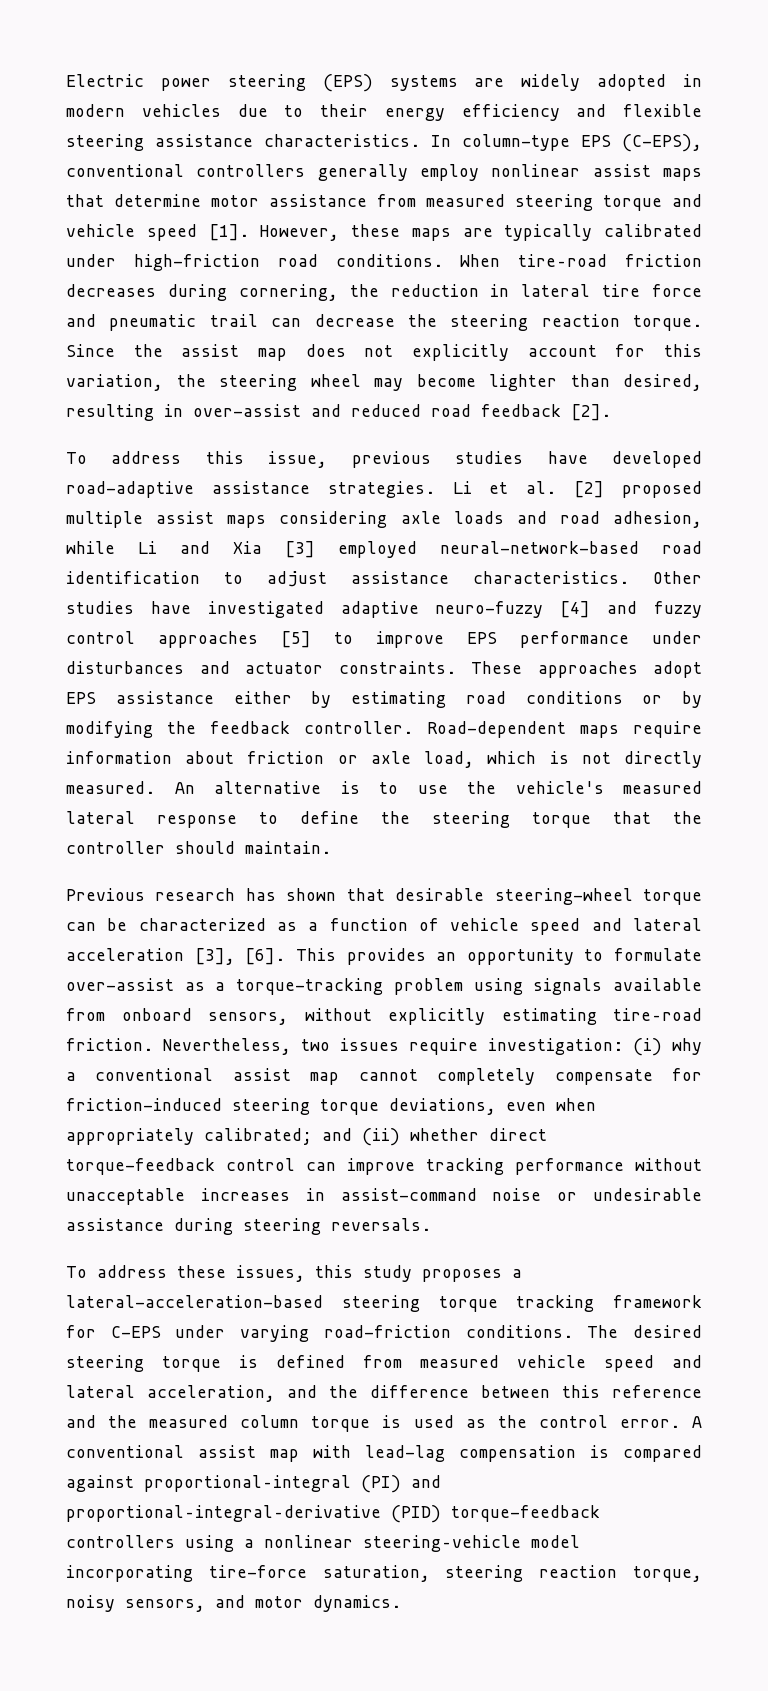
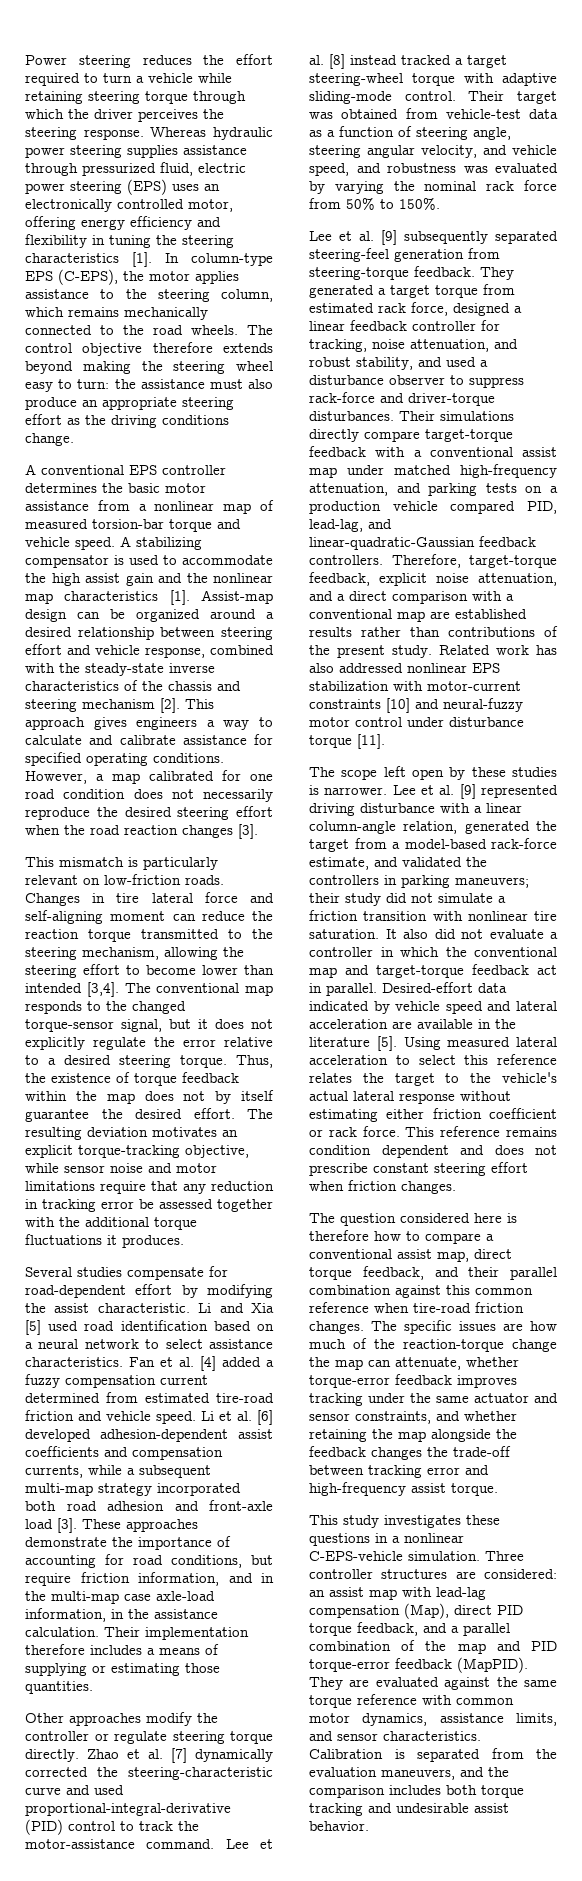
[66,74,702,92] [66,104,702,121] [66,134,702,152] [66,164,702,181] [66,194,702,211] [66,224,702,241] [66,254,702,271] [66,284,702,301] [66,314,702,331] [66,344,702,361] [66,374,702,391] [66,404,611,421] [66,451,703,468] [66,481,702,498] [66,511,702,528] [66,541,702,558] [66,571,702,587] [66,601,702,618] [66,631,702,648] [66,661,702,678] [66,691,702,708] [66,721,702,738] [66,751,702,768] [66,781,702,794] [66,811,702,828] [66,841,331,854] [66,888,703,905] [66,918,439,931] Electric power steering (EPS) systems are widely adopted in modern vehicles due to their energy efficiency and flexible steering assistance characteristics. In column-type EPS (C-EPS), conventional controllers generally employ nonlinear assist maps that determine motor assistance from measured steering torque and vehicle speed [1]. However, these maps are typically calibrated under high-friction road conditions. When tire–road friction decreases during cornering, the reduction in lateral tire force and pneumatic trail can decrease the steering reaction torque. Since the assist map does not explicitly account for this variation, the steering wheel may become lighter than desired, resulting in over-assist and reduced road feedback [2]. // To address this issue, previous studies have developed road-adaptive assistance strategies. Li et al. [2] proposed multiple assist maps considering axle loads and road adhesion, while Li and Xia [3] employed neural-network-based road identification to adjust assistance characteristics. Other studies have investigated adaptive neuro-fuzzy [4] and fuzzy control approaches [5] to improve EPS performance under disturbances and actuator constraints. These approaches adopt EPS assistance either by estimating road conditions or by modifying the feedback controller. Road-dependent maps require information about friction or axle load, which is not directly measured. An alternative is to use the vehicle's measured lateral response to define the steering torque that the controller should maintain. // Previous research has shown that desirable steering-wheel torque can be characterized as a function of -> [25,54,273,68] [25,73,232,86] [25,91,246,104] [25,109,224,122] [25,127,273,140] [25,145,247,158] [25,162,246,176] [25,179,220,195] [25,199,233,212] [25,216,221,230] [25,234,234,248] [25,252,273,267] [25,269,239,285] [25,289,273,302] [25,307,208,320] [25,325,273,335] [25,342,273,356] [25,361,273,374] [25,379,273,392] [25,397,234,410] [25,414,229,428] [25,433,74,446] [25,464,226,475] [25,483,206,493] [25,500,274,514] [25,519,241,532] [25,536,202,550] [25,555,273,568] [25,573,273,586] [25,590,273,605] [25,609,274,622] [25,627,273,640] [25,644,274,658] [25,663,215,676] [25,680,241,691] [25,698,214,713] [25,717,273,730] [25,734,273,745] [25,752,224,766] [25,770,273,784] [25,789,273,802] [25,806,273,820] [25,824,258,839] [25,857,218,870] [25,874,224,885] [25,892,274,906] [25,910,273,924] [25,929,273,942] [25,947,244,960] [25,964,274,978] [25,982,273,997] [25,1001,186,1014] [25,1019,273,1032] [25,1037,273,1050] [25,1055,273,1068] [25,1072,239,1086] [25,1090,274,1104] [25,1108,273,1122] [25,1127,238,1140] [25,1145,249,1158] [25,1163,217,1173] [25,1181,274,1194] [25,1199,273,1212] [25,1217,197,1230] [25,1234,184,1248] [25,1266,228,1280] [25,1284,273,1298] [25,1303,274,1313] [25,1320,274,1335] [25,1339,273,1349] [25,1356,274,1371] [25,1374,208,1388] [25,1392,274,1403] [25,1410,273,1425] [25,1429,273,1442] [25,1446,223,1460] [25,1465,211,1478] [25,1483,241,1496] [25,1500,273,1511] [25,1518,198,1533] [25,1536,231,1550] [25,1554,273,1568] [25,1572,274,1586] [25,1591,215,1604] [25,1608,218,1622] [25,1627,249,1640] [25,1644,219,1655] [25,1663,220,1676] [25,1681,93,1694] [25,1712,218,1726] [25,1731,273,1744] [25,1748,273,1763] [25,1767,273,1780] [25,1785,124,1795] [25,1803,231,1816] [25,1819,199,1835] [25,1839,273,1849] [309,54,507,69] [309,73,557,86] [309,91,557,104] [309,108,558,119] [309,126,511,140] [309,145,557,158] [309,163,558,176] [309,180,557,194] [309,197,440,210] [309,230,558,245] [309,248,500,262] [309,266,514,280] [309,284,515,298] [309,302,522,316] [309,320,500,331] [309,339,518,352] [309,357,488,370] [309,375,524,388] [309,392,495,406] [309,411,514,421] [309,429,513,442] [309,446,557,457] [309,464,557,478] [309,483,558,496] [309,501,557,514] [309,519,392,532] [309,536,536,550] [309,554,557,568] [309,572,557,586] [309,591,514,604] [309,609,527,622] [309,626,558,637] [309,645,557,658] [309,663,500,673] [309,681,521,691] [309,698,523,713] [309,717,524,727] [309,734,385,749] [309,766,557,780] [309,784,558,799] [309,803,522,816] [309,821,557,834] [309,838,557,852] [309,857,487,870] [309,875,529,888] [309,893,506,906] [309,910,557,921] [309,929,558,939] [309,947,557,957] [309,964,557,978] [309,982,507,996] [309,1001,390,1014] Power steering reduces the effort required to turn a vehicle while retaining steering torque through which the driver perceives the steering response. Whereas hydraulic power steering supplies assistance through pressurized fluid, electric power steering (EPS) uses an electronically controlled motor, offering energy efficiency and flexibility in tuning the steering characteristics [1]. In column-type EPS (C-EPS), the motor applies assistance to the steering column, which remains mechanically connected to the road wheels. The control objective therefore extends beyond making the steering wheel easy to turn: the assistance must also produce an appropriate steering effort as the driving conditions change. // A conventional EPS controller determines the basic motor assistance from a nonlinear map of measured torsion-bar torque and vehicle speed. A stabilizing compensator is used to accommodate the high assist gain and the nonlinear map characteristics [1]. Assist-map design can be organized around a desired relationship between steering effort and vehicle response, combined with the steady-state inverse characteristics of the chassis and steering mechanism [2]. This approach gives engineers a way to calculate and calibrate assistance for specified operating conditions. However, a map calibrated for one road condition does not necessarily reproduce the desired steering effort when the road reaction changes [3]. // This mismatch is particularly relevant on low-friction roads. Changes in tire lateral force and self-aligning moment can reduce the reaction torque transmitted to the steering mechanism, allowing the steering effort to become lower than intended [3,4]. The conventional map responds to the changed torque-sensor signal, but it does not explicitly regulate the error relative to a desired steering torque. Thus, the existence of torque feedback within the map does not by itself guarantee the desired effort. The resulting deviation motivates an explicit torque-tracking objective, while sensor noise and motor limitations require that any reduction in tracking error be assessed together with the additional torque fluctuations it produces. // Several studies compensate for road-dependent effort by modifying the assist characteristic. Li and Xia [5] used road identification based on a neural network to select assistance characteristics. Fan et al. [4] added a fuzzy compensation current determined from estimated tire-road friction and vehicle speed. Li et al. [6] developed adhesion-dependent assist coefficients and compensation currents, while a subsequent multi-map strategy incorporated both road adhesion and front-axle load [3]. These approaches demonstrate the importance of accounting for road conditions, but require friction information, and in the multi-map case axle-load information, in the assistance calculation. Their implementation therefore includes a means of supplying or estimating those quantities. // Other approaches modify the controller or regulate steering torque directly. Zhao et al. [7] dynamically corrected the steering-characteristic curve and used proportional-integral-derivative (PID) control to track the motor-assistance command. Lee et al. [8] instead tracked a target steering-wheel torque with adaptive sliding-mode control. Their target was obtained from vehicle-test data as a function of steering angle, steering angular velocity, and vehicle speed, and robustness was evaluated by varying the nominal rack force from 50% to 150%. // Lee et al. [9] subsequently separated steering-feel generation from steering-torque feedback. They generated a target torque from estimated rack force, designed a linear feedback controller for tracking, noise attenuation, and robust stability, and used a disturbance observer to suppress rack-force and driver-torque disturbances. Their simulations directly compare target-torque feedback with a conventional assist map under matched high-frequency attenuation, and parking tests on a production vehicle compared PID, lead-lag, and linear-quadratic-Gaussian feedback controllers. Therefore, target-torque feedback, explicit noise attenuation, and a direct comparison with a conventional map are established results rather than contributions of the present study. Related work has also addressed nonlinear EPS stabilization with motor-current constraints [10] and neural-fuzzy motor control under disturbance torque [11]. // The scope left open by these studies is narrower. Lee et al. [9] represented driving disturbance with a linear column-angle relation, generated the target from a model-based rack-force estimate, and validated the controllers in parking maneuvers; their study did not simulate a friction transition with nonlinear tire saturation. It also did not evaluate a controller in which the conventional map and target-torque feedback act in parallel. Desired-effort data indicated by
[194,948,702,965] [66,978,702,995] [66,1008,702,1025] [66,1038,702,1056] [66,1068,703,1085] [66,1098,596,1115] [66,1128,547,1146] [66,1158,702,1175] [66,1188,702,1205] [66,1218,431,1235] [66,1265,522,1282] [66,1295,702,1312] [66,1325,702,1342] [66,1355,702,1372] [66,1385,702,1402] [66,1415,702,1432] [66,1445,184,1458] [3], [6]. This provides an opportunity to formulate over-assist as a torque-tracking problem using signals available from onboard sensors, without explicitly estimating tire–road friction. Nevertheless, two issues require investigation: (i) why a conventional assist map cannot completely compensate for friction-induced steering torque deviations, even when appropriately calibrated; and (ii) whether direct torque-feedback control can improve tracking performance without unacceptable increases in assist-command noise or undesirable assistance during steering reversals. // To address these issues, this study proposes a lateral-acceleration-based steering torque tracking framework for C-EPS under varying road-friction conditions. The desired steering torque is defined from measured vehicle speed and lateral acceleration, and the difference between this reference and the measured column torque is used as the control error. A conventional -> [392,1019,516,1029] [309,1036,557,1051] [309,1054,557,1065] [309,1072,557,1086] [309,1091,511,1104] [309,1108,557,1122] [309,1126,557,1137] [309,1145,557,1158] [309,1162,528,1176] [309,1180,456,1194] [309,1213,517,1226] [309,1230,494,1244] [309,1249,512,1262] [309,1266,557,1280] [309,1285,533,1298] [309,1302,524,1313] [309,1320,557,1334] [309,1338,557,1352] [309,1357,519,1370] [309,1374,517,1388] [309,1393,558,1406] [309,1411,517,1424] [309,1429,517,1442] [309,1446,511,1460] [309,1465,489,1478] [309,1482,498,1496] [309,1515,500,1528] [309,1533,464,1546] [309,1551,524,1561] [309,1569,557,1579] [309,1590,325,1597] are available in the literature [5]. Using measured lateral acceleration to select this reference relates the target to the vehicle's actual lateral response without estimating either friction coefficient or rack force. This reference remains condition dependent and does not prescribe constant steering effort when friction changes. // The question considered here is therefore how to compare a conventional assist map, direct torque feedback, and their parallel combination against this common reference when tire-road friction changes. The specific issues are how much of the reaction-torque change the map can attenuate, whether torque-error feedback improves tracking under the same actuator and sensor constraints, and whether retaining the map alongside the feedback changes the trade-off between tracking error and high-frequency assist torque. // This study investigates these questions in a nonlinear C-EPS-vehicle simulation. Three controller structures are considered: an
[590,1445,702,1462] [66,1475,441,1493] [66,1505,600,1523] [66,1535,580,1552] [66,1565,702,1582] [66,1595,401,1612] is compared against proportional–integral (PI) and proportional–integral–derivative (PID) torque-feedback controllers using a nonlinear steering–vehicle model incorporating tire-force saturation, steering reaction torque, noisy sensors, and motor dynamics. -> [404,1603,523,1619] [309,1622,510,1636] [309,1640,557,1654] [309,1657,528,1673] [309,1677,557,1690] [309,1694,514,1708] [309,1713,557,1726] [309,1731,481,1741] [309,1748,557,1762] [309,1767,509,1780] [309,1785,524,1798] [309,1803,509,1816] [309,1821,369,1831] (Map), direct PID torque feedback, and a parallel combination of the map and PID torque-error feedback (MapPID). They are evaluated against the same torque reference with common motor dynamics, assistance limits, and sensor characteristics. Calibration is separated from the evaluation maneuvers, and the comparison includes both torque tracking and undesirable assist behavior.

